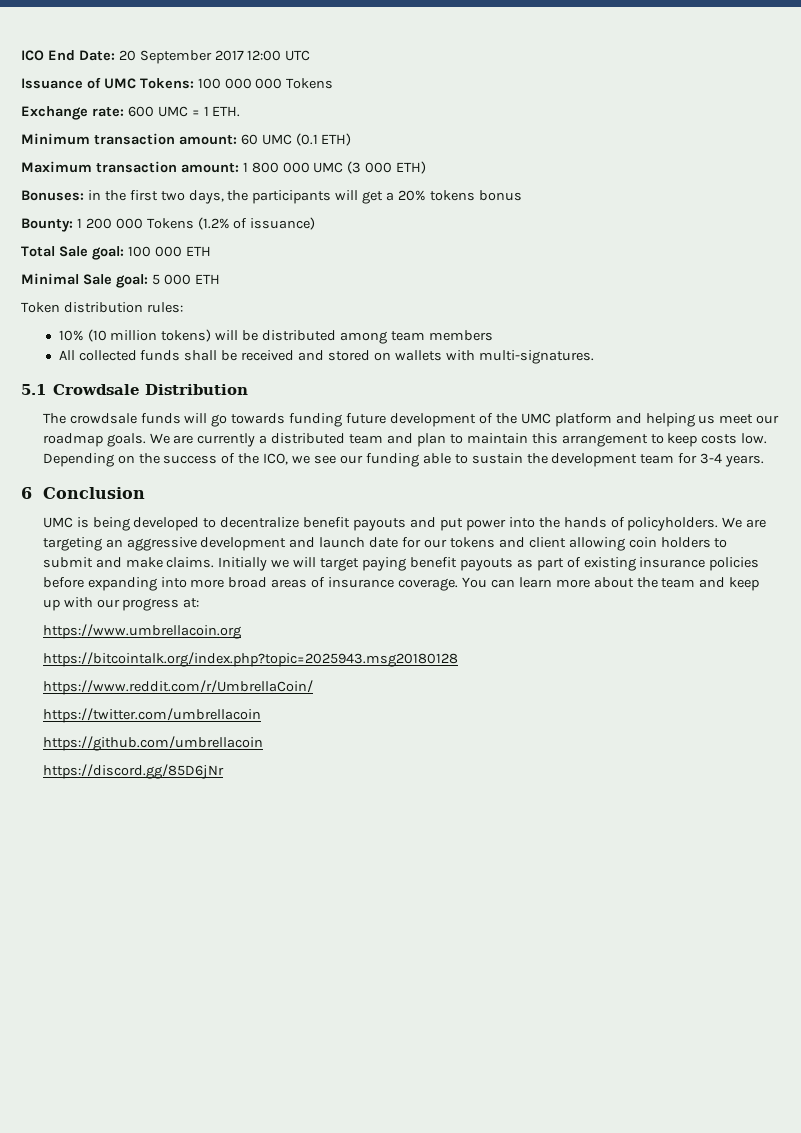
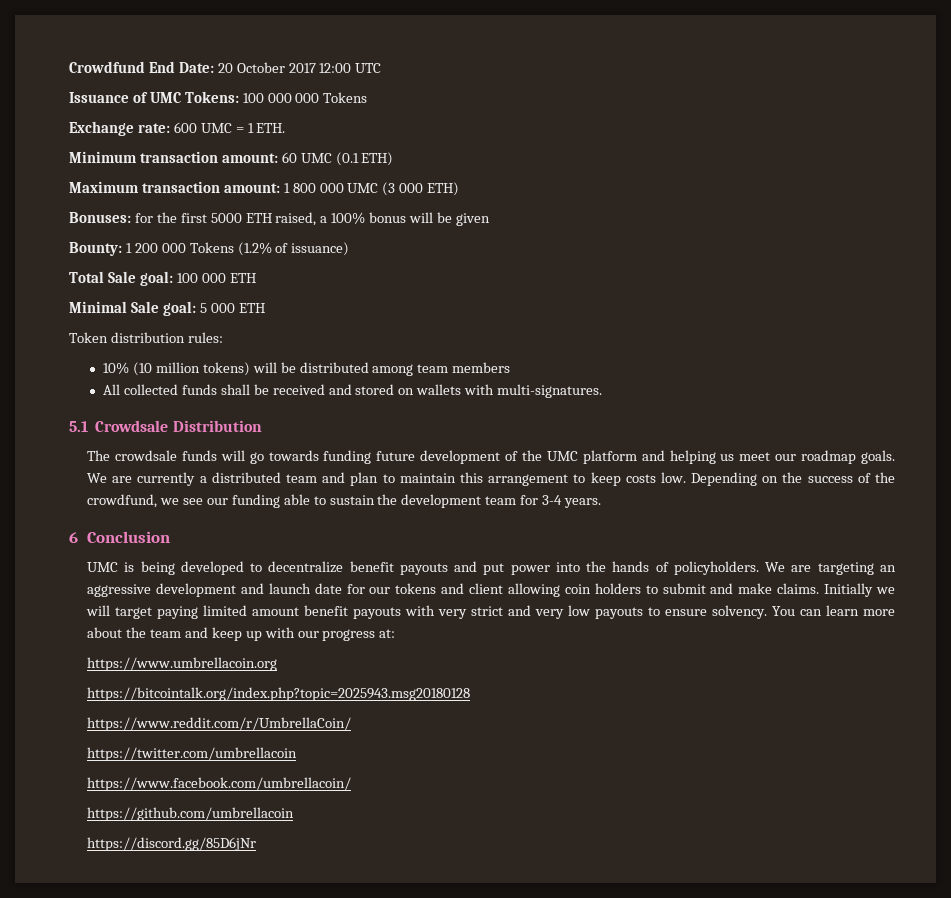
[21,50,44,61] ICO -> [69,61,145,73] Crowdfund
[139,50,212,64] September -> [236,62,285,73] October
[87,190,101,200] in -> [134,213,153,223] for
[160,190,522,204] two days, the participants will get a 20% tokens bonus -> [210,212,490,226] 5000 ETH raised, a 100% bonus will be given
[263,453,289,465] ICO, -> [87,494,158,508] crowdfund,
[409,557,760,571] [42,577,459,591] benefit payouts as part of existing insurance policies before expanding into more broad areas of insurance coverage. -> [203,605,768,619] limited amount benefit payouts with very strict and very low payouts to ensure solvency.
(261, 715) none -> [87,777,352,791] // https://www.facebook.com/umbrellacoin/

